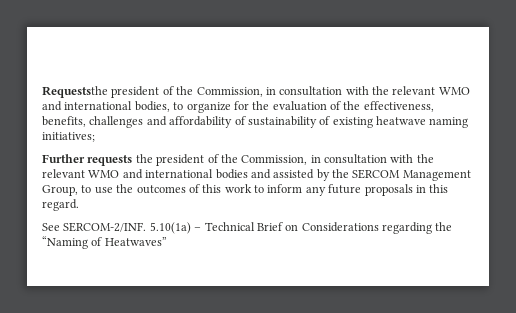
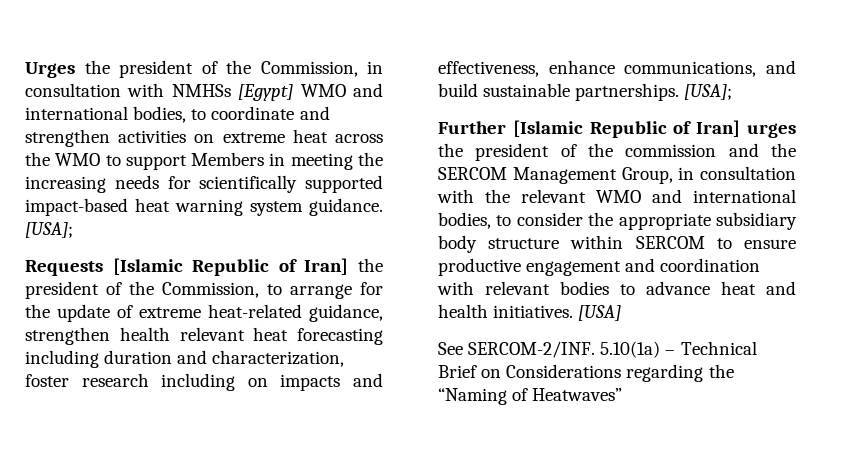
[42,86,369,98] Requeststhe president of the Commission, in consultation with -> [25,60,383,78] [25,83,383,101] [25,106,330,123] [25,129,383,147] [25,152,383,170] [25,175,383,193] [25,198,383,216] [25,222,73,238] [25,258,384,276] [25,281,383,299] [25,304,383,322] [25,327,383,345] [25,350,345,368] [25,373,383,391] [438,60,796,77] [438,83,733,101] [438,120,796,138] [438,143,796,161] [438,166,796,184] [437,189,474,203] Urges the president of the Commission, in consultation with NMHSs [Egypt] WMO and international bodies, to coordinate and strengthen activities on extreme heat across the WMO to support Members in meeting the increasing needs for scientifically supported impact-based heat warning system guidance. [USA]; // Requests [Islamic Republic of Iran] the president of the Commission, to arrange for the update of extreme heat-related guidance, strengthen health relevant heat forecasting including duration and characterization, foster research including on impacts and effectiveness, enhance communications, and build sustainable partnerships. [USA]; // Further [Islamic Republic of Iran] urges the president of the commission and the SERCOM Management Group, in consultation with
[186,101,434,113] [42,116,469,128] [42,132,95,142] [42,154,434,166] [42,169,471,181] [42,184,449,196] [42,199,79,211] organize for the evaluation of the effectiveness, benefits, challenges and affordability of sustainability of existing heatwave naming initiatives; // Further requests the president of the Commission, in consultation with the relevant WMO and international bodies and assisted by the SERCOM Management Group, to use the outcomes of this work to inform any future proposals in this regard. -> [516,212,797,230] [438,235,796,253] [438,258,761,276] [437,281,796,295] [438,304,622,321] consider the appropriate subsidiary body structure within SERCOM to ensure productive engagement and coordination with relevant bodies to advance heat and health initiatives. [USA]

